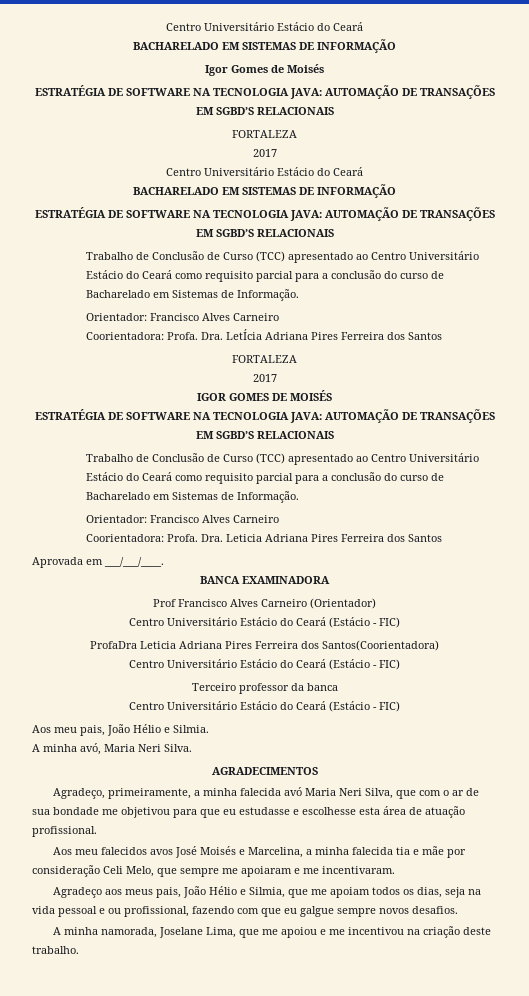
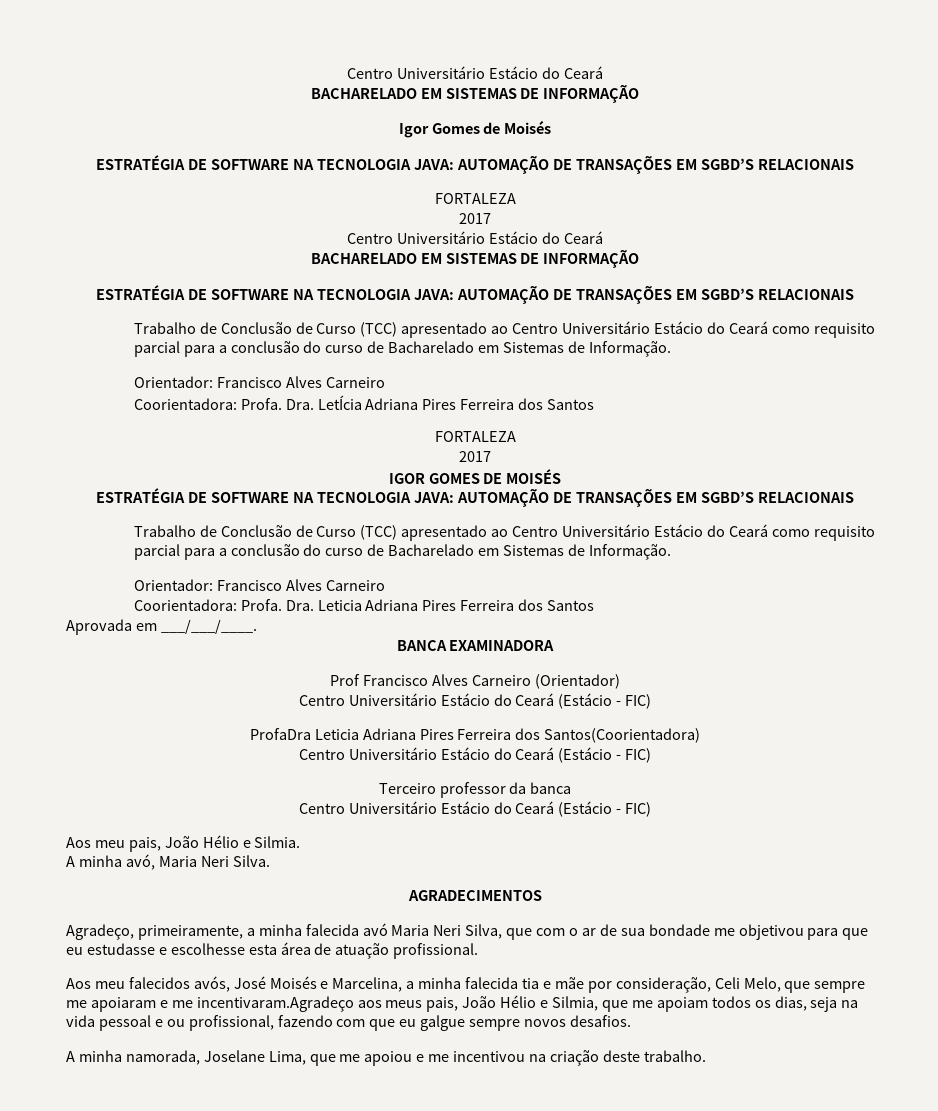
[150,849,174,855] avos -> [193,976,230,992] avós,
[32,865,100,877] consideração -> [615,977,711,993] consideração,
[322,866,395,874] [53,887,103,898] incentivaram. // Agradeço -> [196,996,354,1012] incentivaram.Agradeço

